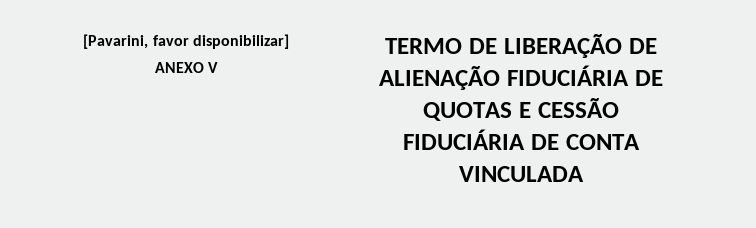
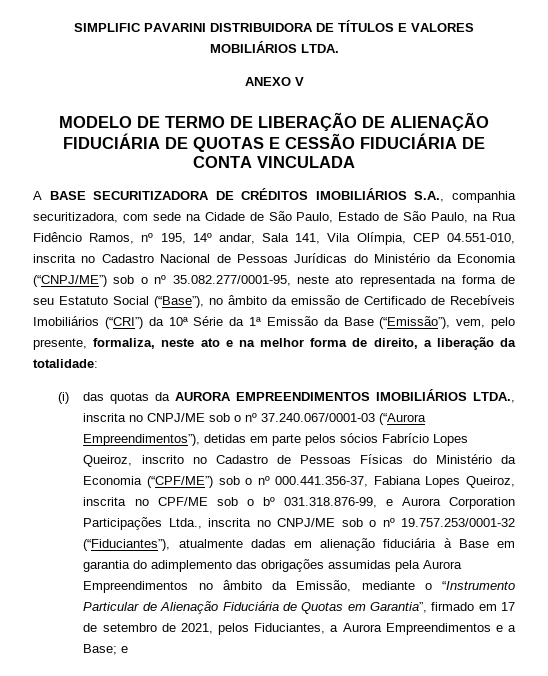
[83,34,289,49] [Pavarini, favor disponibilizar] -> [74,20,474,32] [209,41,339,53] SIMPLIFIC PAVARINI DISTRIBUIDORA DE TÍTULOS E VALORES MOBILIÁRIOS LTDA.
(219, 67) none -> [59,116,160,128] MODELO DE
(584, 174) none -> [33,188,516,203] [33,211,516,223] [33,232,515,245] [33,253,516,263] [33,275,515,287] [33,295,515,308] [33,316,515,329] [33,337,516,350] [33,359,98,368] [58,389,515,404] [83,413,427,425] [83,433,469,446] [83,454,516,467] [83,476,516,488] [83,497,515,509] [83,517,516,530] [83,538,516,551] [83,559,463,572] [83,580,515,593] [83,601,516,614] [83,623,516,635] [83,644,129,655] // A BASE SECURITIZADORA DE CRÉDITOS IMOBILIÁRIOS S.A., companhia securitizadora, com sede na Cidade de São Paulo, Estado de São Paulo, na Rua Fidêncio Ramos, nº 195, 14º andar, Sala 141, Vila Olímpia, CEP 04.551-010, inscrita no Cadastro Nacional de Pessoas Jurídicas do Ministério da Economia (“CNPJ/ME”) sob o nº 35.082.277/0001-95, neste ato representada na forma de seu Estatuto Social (“Base”), no âmbito da emissão de Certificado de Recebíveis Imobiliários (“CRI”) da 10ª Série da 1ª Emissão da Base (“Emissão”), vem, pelo presente, formaliza, neste ato e na melhor forma de direito, a liberação da totalidade: // (i) das quotas da AURORA EMPREENDIMENTOS IMOBILIÁRIOS LTDA., inscrita no CNPJ/ME sob o nº 37.240.067/0001-03 (“Aurora Empreendimentos”), detidas em parte pelos sócios Fabrício Lopes Queiroz, inscrito no Cadastro de Pessoas Físicas do Ministério da Economia (“CPF/ME”) sob o nº 000.441.356-37, Fabiana Lopes Queiroz, inscrita no CPF/ME sob o bº 031.318.876-99, e Aurora Corporation Participações Ltda., inscrita no CNPJ/ME sob o nº 19.757.253/0001-32 (“Fiduciantes”), atualmente dadas em alienação fiduciária à Base em garantia do adimplemento das obrigações assumidas pela Aurora Empreendimentos no âmbito da Emissão, mediante o “Instrumento Particular de Alienação Fiduciária de Quotas em Garantia”, firmado em 17 de setembro de 2021, pelos Fiduciantes, a Aurora Empreendimentos e a Base; e

